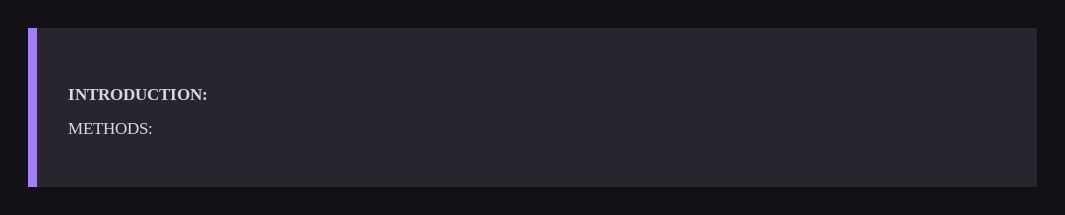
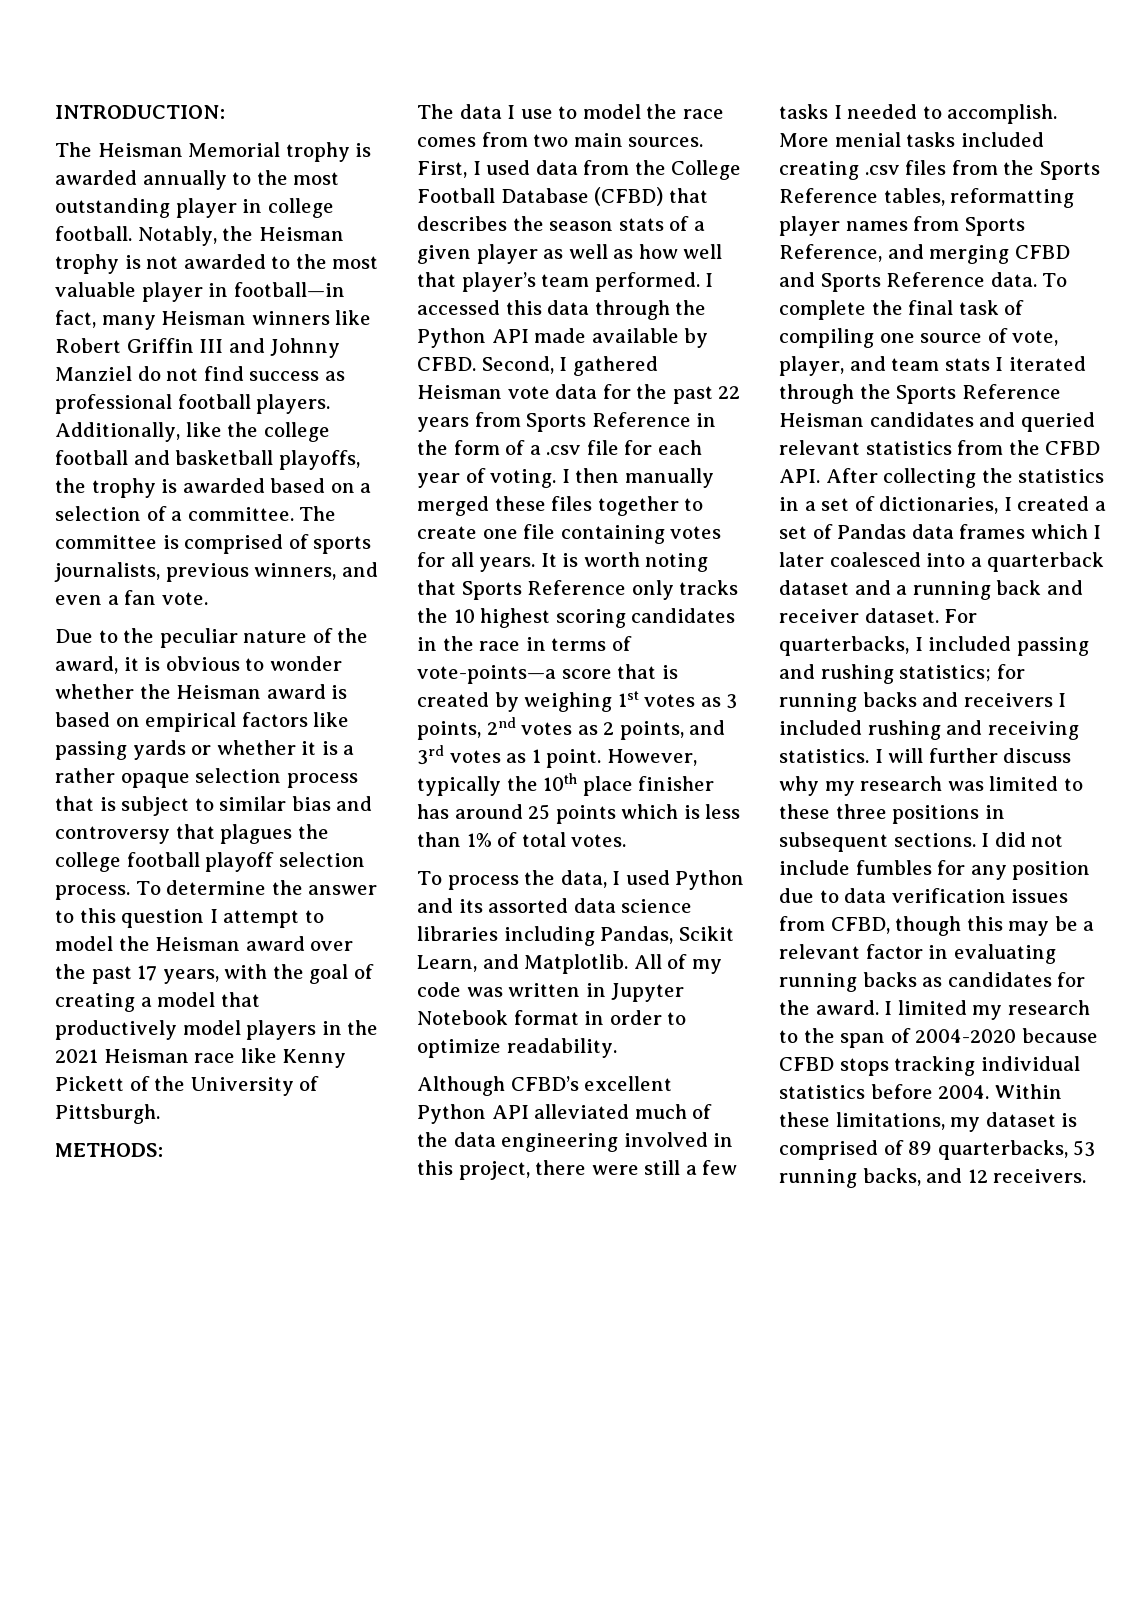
[68,123,153,134] METHODS: -> [55,142,372,162] [55,170,340,190] [55,198,334,218] [55,226,344,246] [55,254,379,274] [55,282,345,302] [55,310,372,330] [55,338,341,358] [55,366,345,381] [55,394,331,414] [55,422,330,442] [55,450,360,470] [55,478,372,498] [55,506,337,521] [55,534,372,554] [54,562,378,582] [55,590,208,605] [55,628,369,648] [55,656,342,674] [55,684,348,699] [55,712,350,732] [55,740,355,760] [55,768,358,788] [55,796,373,816] [55,824,329,844] [55,852,365,872] [55,880,378,900] [55,908,324,928] [55,936,354,951] [55,964,374,984] [55,992,260,1012] [55,1020,379,1040] [55,1048,347,1068] [55,1076,320,1096] [55,1104,160,1124] [55,1143,163,1157] [417,104,724,119] [417,132,704,147] [417,160,742,180] [417,187,708,206] [417,216,705,231] [417,244,723,264] [417,272,714,292] [417,300,707,320] [417,328,709,348] [417,356,658,376] [417,384,741,404] [417,412,717,432] [417,440,702,455] [417,468,714,488] [417,496,704,516] [417,524,722,544] [417,552,709,572] [417,580,739,600] [417,608,736,628] [417,636,632,651] [417,664,678,684] [417,691,738,712] [417,717,726,740] [417,745,697,768] [417,773,715,796] [417,804,741,824] [417,832,627,847] [417,870,745,890] [417,898,693,913] [417,926,734,946] [417,954,722,974] [417,982,685,1002] [417,1010,687,1025] [417,1038,617,1058] [417,1076,673,1096] [417,1104,713,1124] [417,1132,734,1152] [417,1160,738,1180] [779,104,1058,124] [779,132,1044,147] [779,160,1100,180] [779,188,1075,208] [779,216,1025,236] [779,244,1070,264] [779,272,1068,292] [779,300,1025,320] [779,328,1059,348] [779,356,1086,376] [779,384,1061,404] [779,412,1095,432] [779,440,1101,455] [779,468,1105,488] [779,496,1106,514] [779,524,1102,539] [779,552,1105,572] [779,580,1083,600] [779,608,978,623] [779,636,1089,656] [779,664,1025,684] [779,692,1067,712] [779,720,1079,740] [779,748,1072,763] [779,776,1083,796] [779,804,1005,824] [779,832,1064,852] [779,860,1091,880] [779,888,1069,903] [779,916,1095,936] [779,944,1056,964] [779,972,1086,992] [779,1000,1090,1020] [779,1028,1098,1048] [779,1056,1080,1076] [779,1084,1062,1099] [779,1112,1078,1132] [779,1140,1096,1160] [779,1168,1087,1188] The Heisman Memorial trophy is awarded annually to the most outstanding player in college football. Notably, the Heisman trophy is not awarded to the most valuable player in football—in fact, many Heisman winners like Robert Griffin III and Johnny Manziel do not find success as professional football players. Additionally, like the college football and basketball playoffs, the trophy is awarded based on a selection of a committee. The committee is comprised of sports journalists, previous winners, and even a fan vote. // Due to the peculiar nature of the award, it is obvious to wonder whether the Heisman award is based on empirical factors like passing yards or whether it is a rather opaque selection process that is subject to similar bias and controversy that plagues the college football playoff selection process. To determine the answer to this question I attempt to model the Heisman award over the past 17 years, with the goal of creating a model that productively model players in the 2021 Heisman race like Kenny Pickett of the University of Pittsburgh. // METHODS: // The data I use to model the race comes from two main sources. First, I used data from the College Football Database (CFBD) that describes the season stats of a given player as well as how well that player’s team performed. I accessed this data through the Python API made available by CFBD. Second, I gathered Heisman vote data for the past 22 years from Sports Reference in the form of a .csv file for each year of voting. I then manually merged these files together to create one file containing votes for all years. It is worth noting that Sports Reference only tracks the 10 highest scoring candidates in the race in terms of vote-points—a score that is created by weighing 1st votes as 3 points, 2nd votes as 2 points, and 3rd votes as 1 point. However, typically the 10th place finisher has around 25 points which is less than 1% of total votes. // To process the data, I used Python and its assorted data science libraries including Pandas, Scikit Learn, and Matplotlib. All of my code was written in Jupyter Notebook format in order to optimize readability. // Although CFBD’s excellent Python API alleviated much of the data engineering involved in this project, there were still a few tasks I needed to accomplish. More menial tasks included creating .csv files from the Sports Reference tables, reformatting player names from Sports Reference, and merging CFBD and Sports Reference data. To complete the final task of compiling one source of vote, player, and team stats I iterated through the Sports Reference Heisman candidates and queried relevant statistics from the CFBD API. After collecting the statistics in a set of dictionaries, I created a set of Pandas data frames which I later coalesced into a quarterback dataset and a running back and receiver dataset. For quarterbacks, I included passing and rushing statistics; for running backs and receivers I included rushing and receiving statistics. I will further discuss why my research was limited to these three positions in subsequent sections. I did not include fumbles for any position due to data verification issues from CFBD, though this may be a relevant factor in evaluating running backs as candidates for the award. I limited my research to the span of 2004-2020 because CFBD stops tracking individual statistics before 2004. Within these limitations, my dataset is comprised of 89 quarterbacks, 53 running backs, and 12 receivers.

